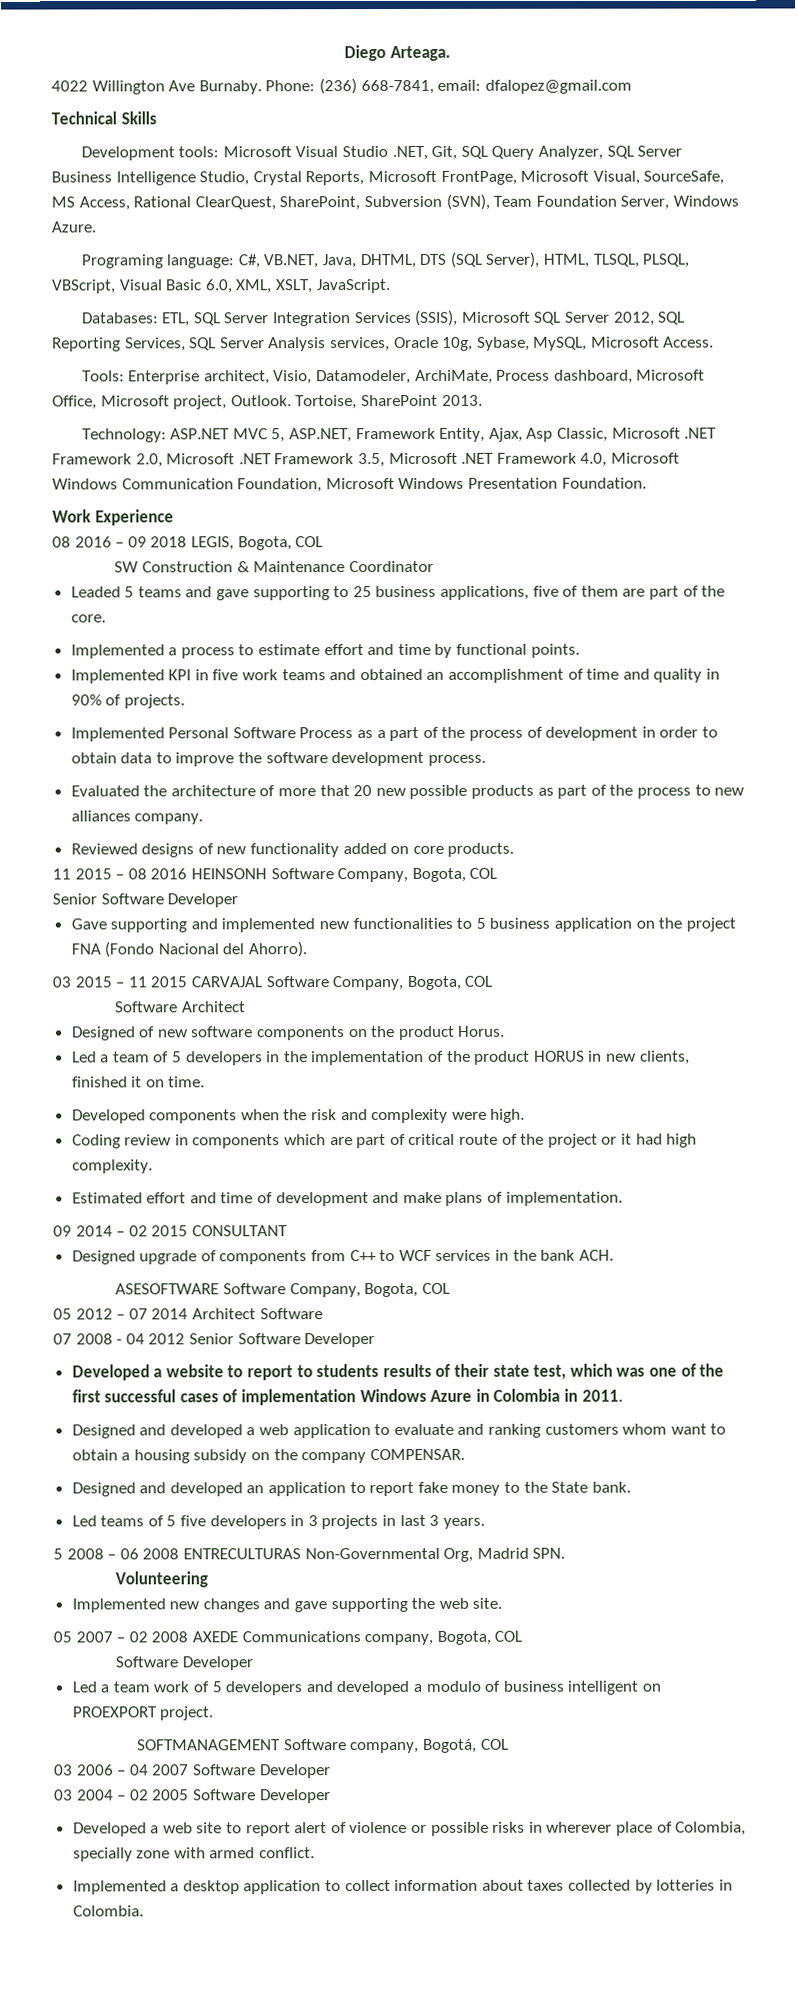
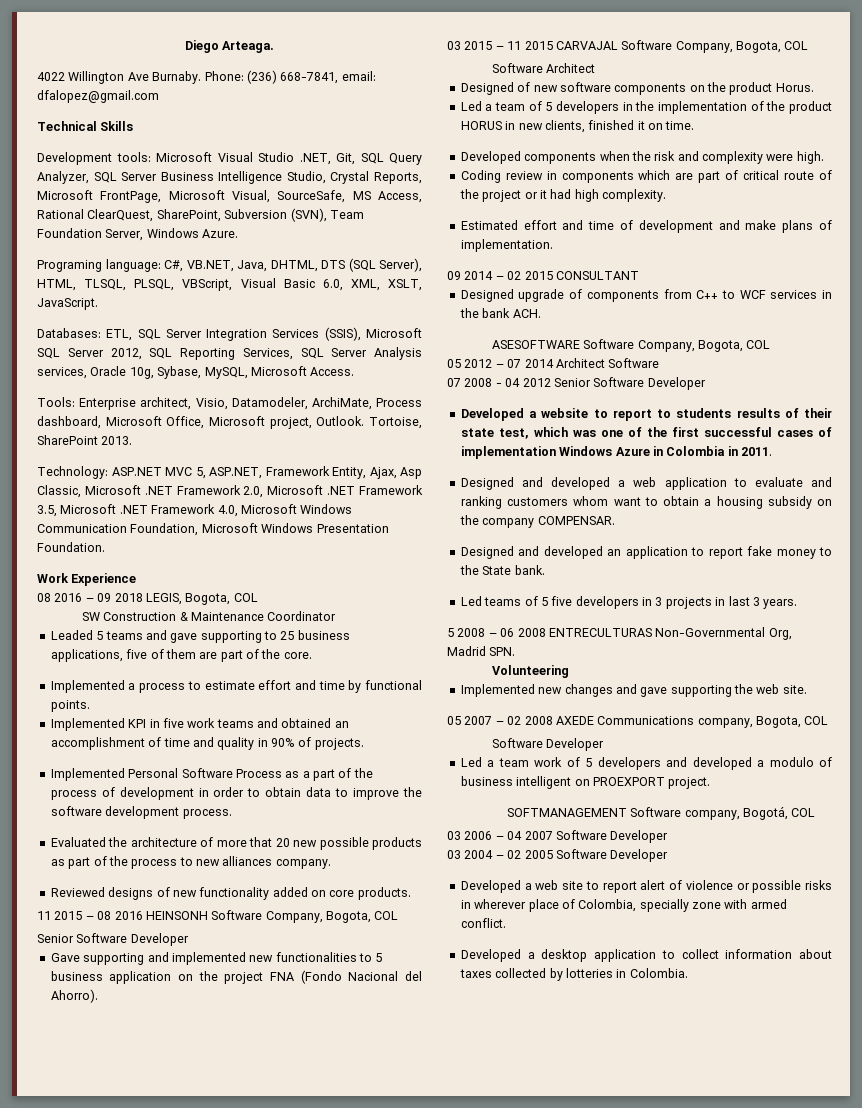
[72,1880,167,1895] Implemented -> [460,949,521,962] Developed

